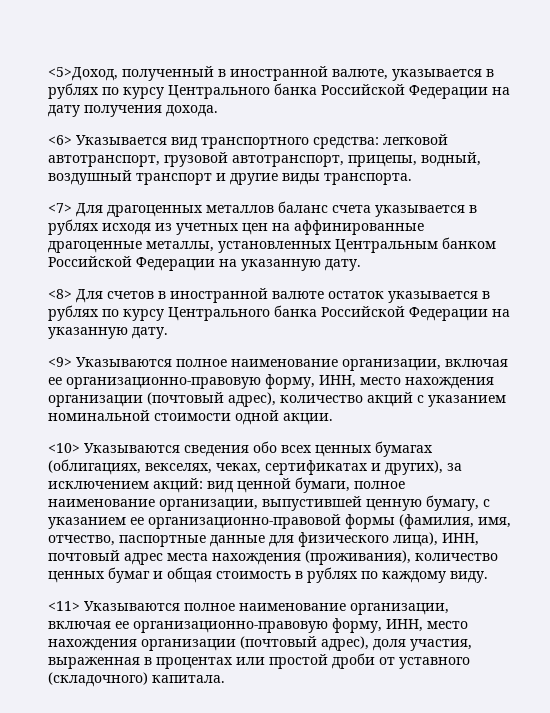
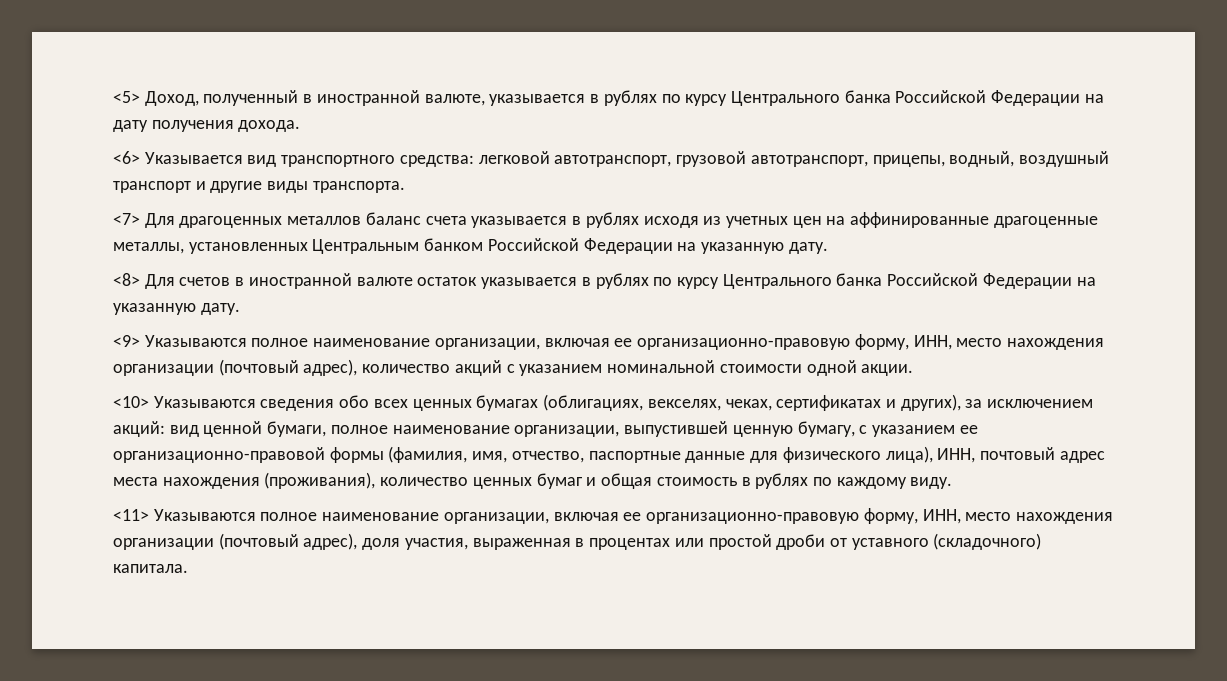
[48,67,118,81] <5>Доход, -> [113,91,199,106] <5> Доход,

